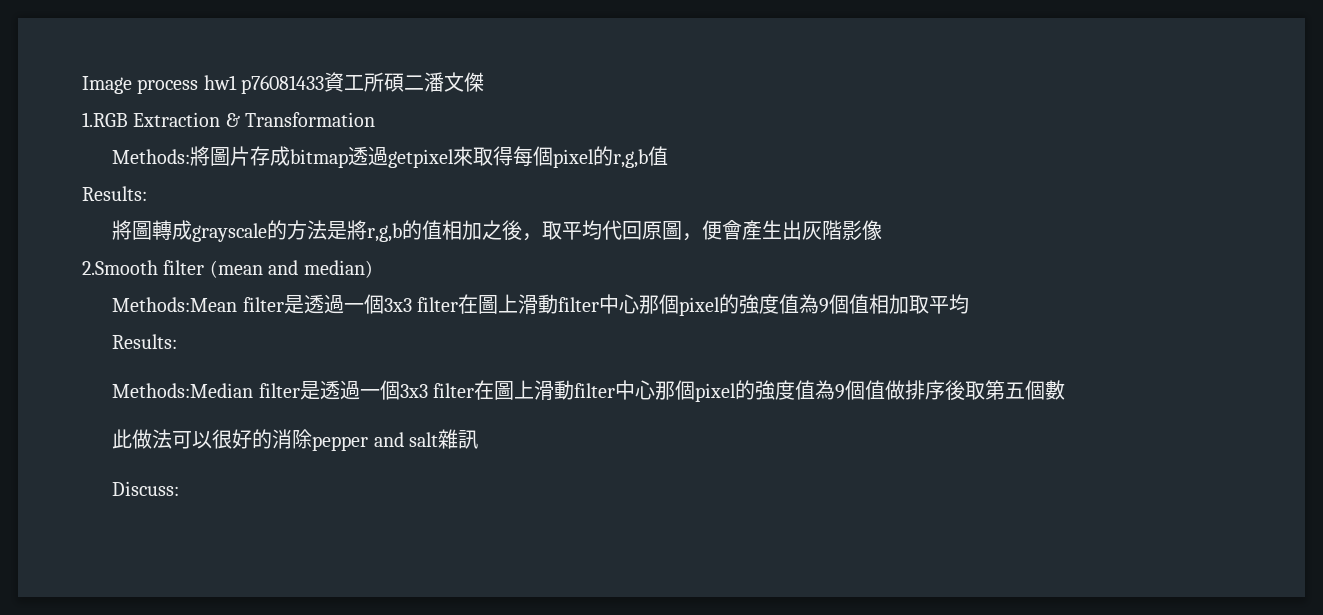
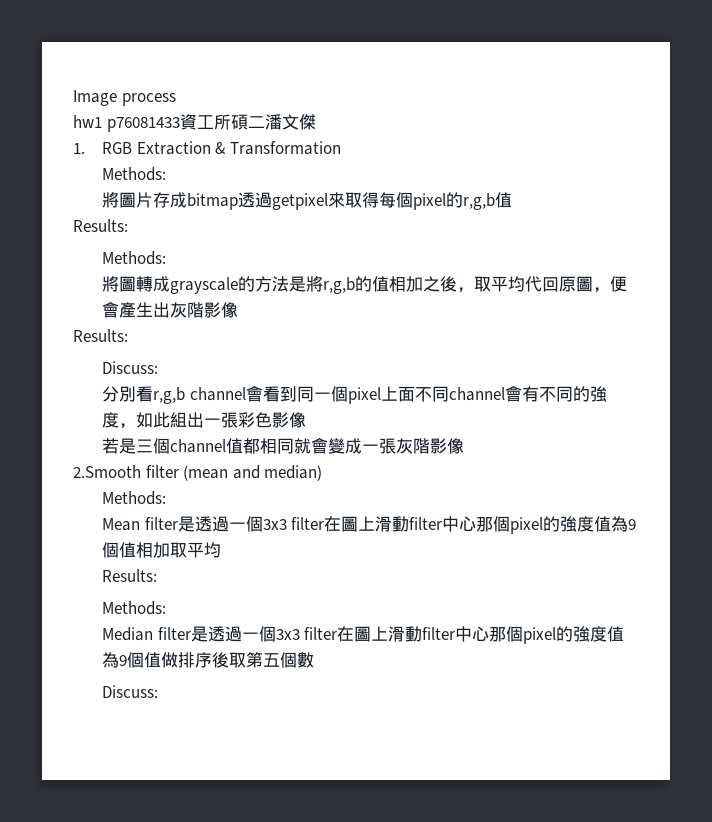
(199, 86) none -> (176, 99) //
[82,112,128,127] 1.RGB -> [73,142,133,154] 1. RGB
(191, 156) none -> (167, 174) //
(147, 193) none -> [102,251,167,265] // Methods:
(883, 230) none -> [73,329,128,342] [102,361,159,374] [102,385,607,404] [102,412,307,429] [102,437,465,454] // Results: // Discuss: // 分別看r,g,b channel會看到同一個pixel上面不同channel會有不同的強度，如此組出一張彩色影像 // 若是三個channel值都相同就會變成一張灰階影像
[112,297,238,312] Methods:Mean -> [102,491,167,505] [102,518,141,531] Methods: // Mean
[112,383,254,398] Methods:Median -> [102,601,167,615] [102,627,154,641] Methods: // Median
[112,429,478,451] // 此做法可以很好的消除pepper and salt雜訊 -> (315, 660) none

